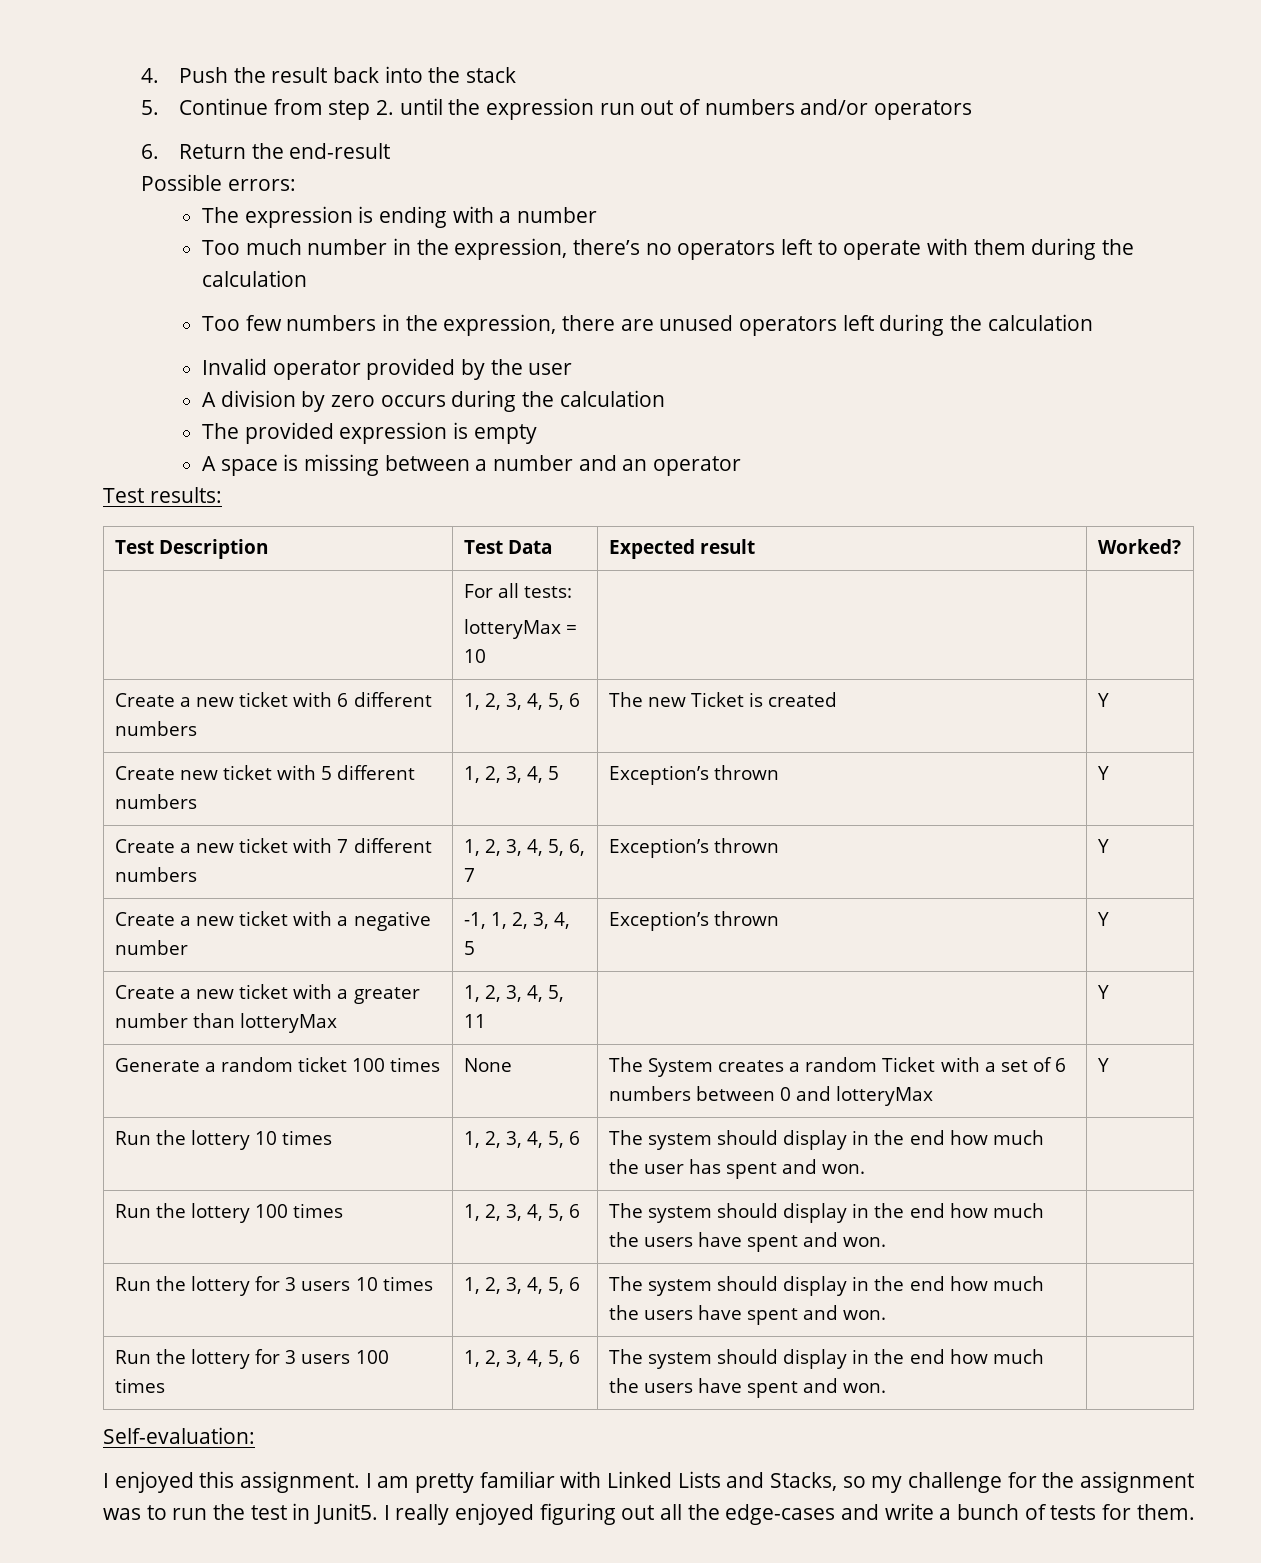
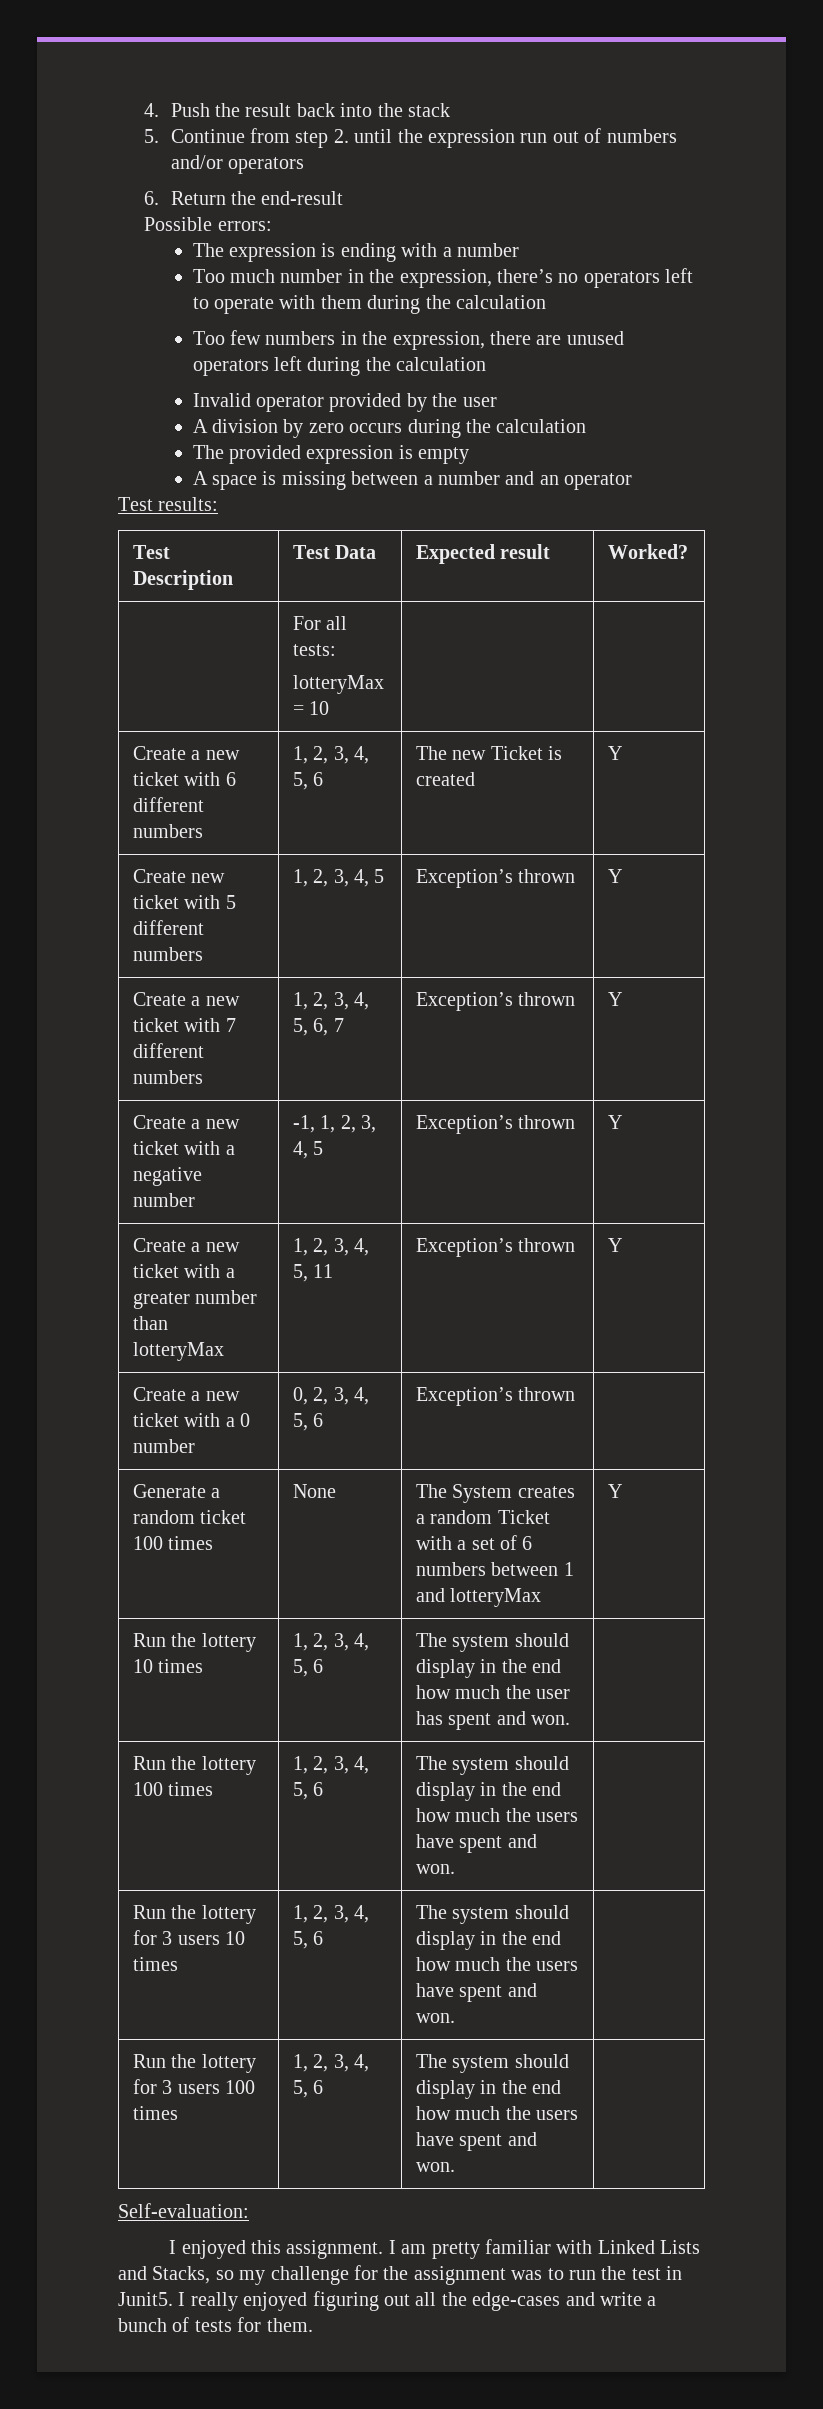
[1097,985,1109,999] | Y -> [415,1238,576,1257] [607,1238,622,1252] [132,1387,240,1401] [132,1413,251,1427] [132,1439,195,1453] [292,1387,370,1405] [292,1413,324,1431] [415,1387,576,1406] Exception’s thrown | Y // Create a new ticket with a 0 number | 0, 2, 3, 4, 5, 6 | Exception’s thrown |
[779,1087,791,1101] 0 -> [563,1562,574,1576] 1

